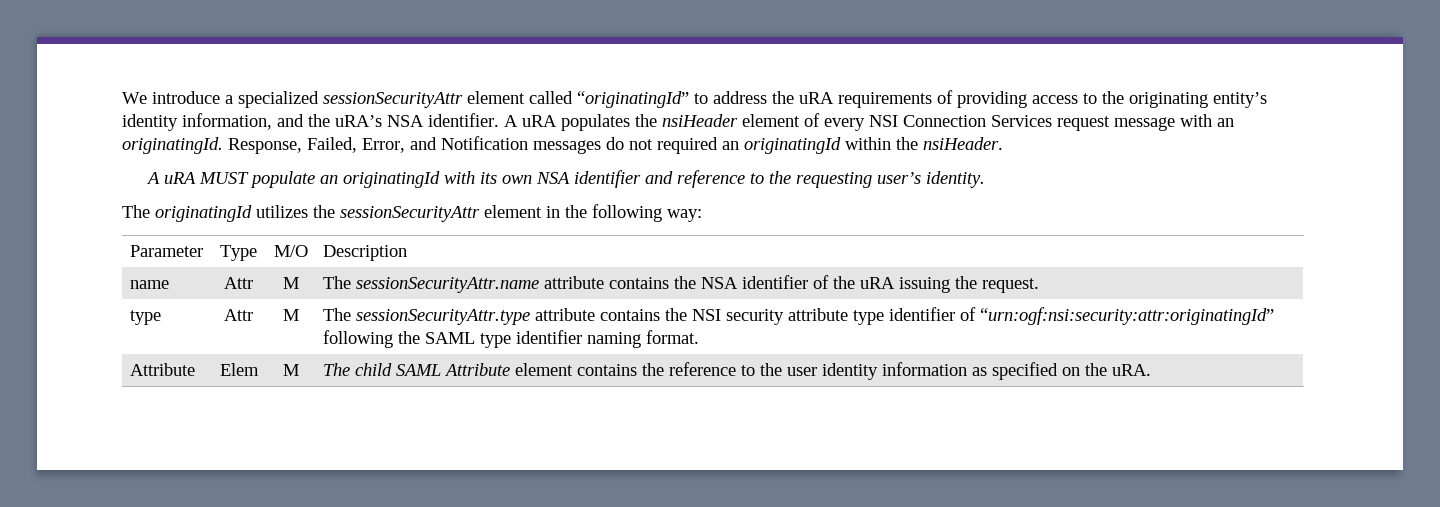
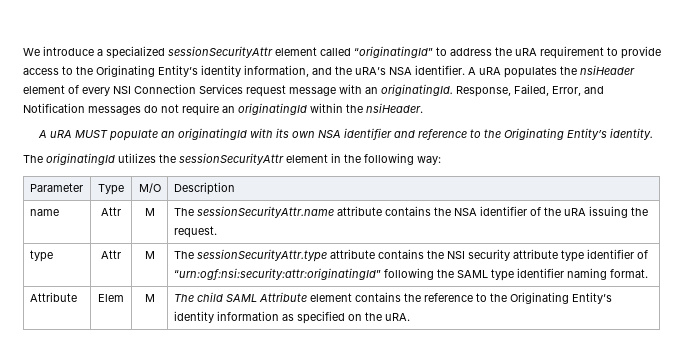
[838,90,1027,108] requirements of providing -> [540,46,661,59] requirement to provide
[1129,92,1267,108] originating entity’s -> [96,65,198,77] Originating Entity’s
[657,137,718,154] required -> [182,103,219,116] require
[796,172,922,188] requesting user’s -> [504,128,608,140] Originating Entity’s
[786,367,817,376] user -> [509,292,612,304] Originating Entity’s

